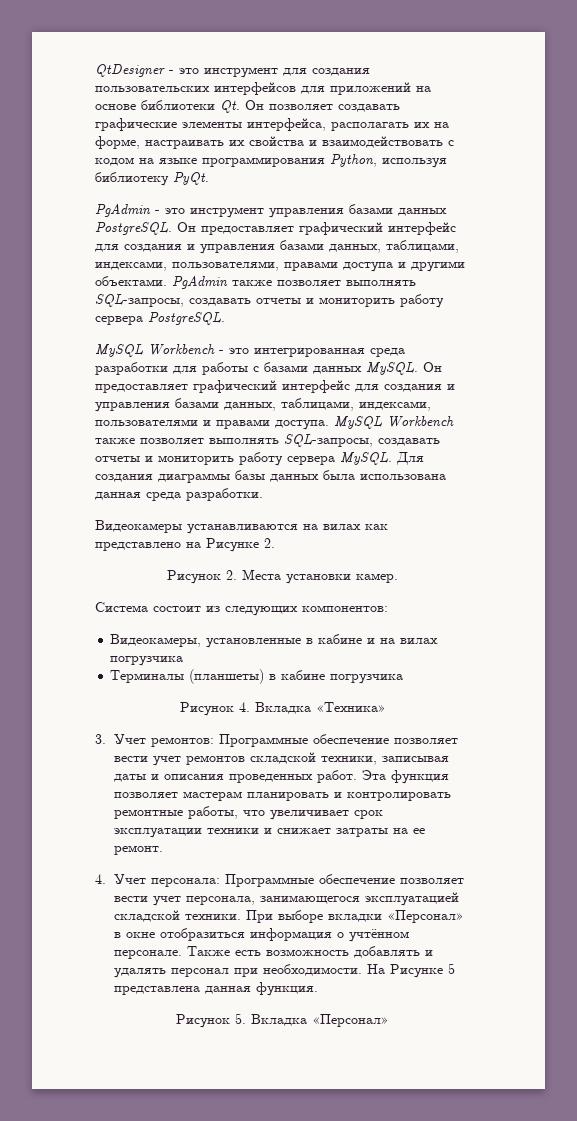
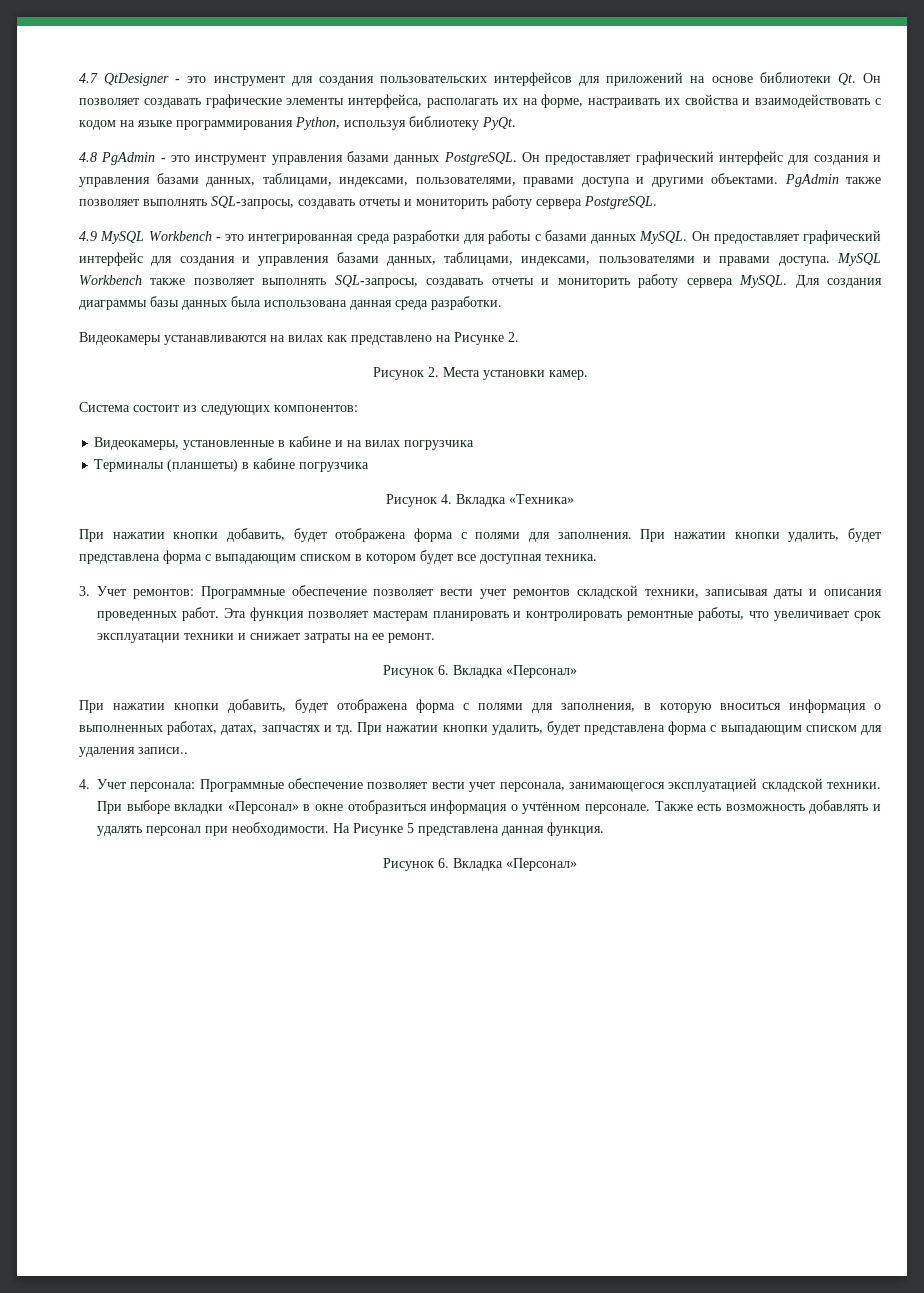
(95, 70) none -> [79,73,98,83] 4.7
(209, 178) none -> [79,152,97,162] 4.8
(225, 318) none -> [79,231,97,241] 4.9
(386, 707) none -> [79,528,881,542] [79,550,597,564] // При нажатии кнопки добавить, будет отображена форма с полями для заполнения. При нажатии кнопки удалить, будет представлена форма с выпадающим списком в котором будет все доступная техника.
(164, 850) none -> [383,665,577,678] [79,699,881,713] [79,721,882,735] [79,747,188,757] // Рисунок 6. Вкладка «Персонал» // При нажатии кнопки добавить, будет отображена форма с полями для заполнения, в которую вноситься информация о выполненных работах, датах, запчастях и тд. При нажатии кнопки удалить, будет представлена форма с выпадающим списком для удаления записи..
[235,1013,246,1024] 5. -> [438,858,449,868] 6.

